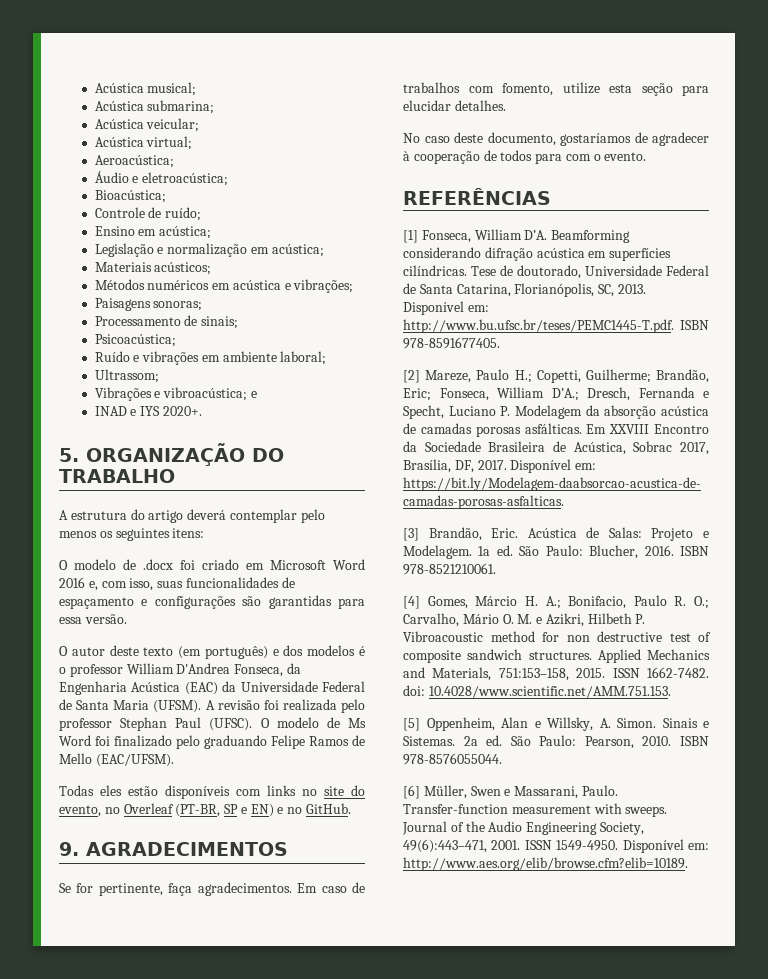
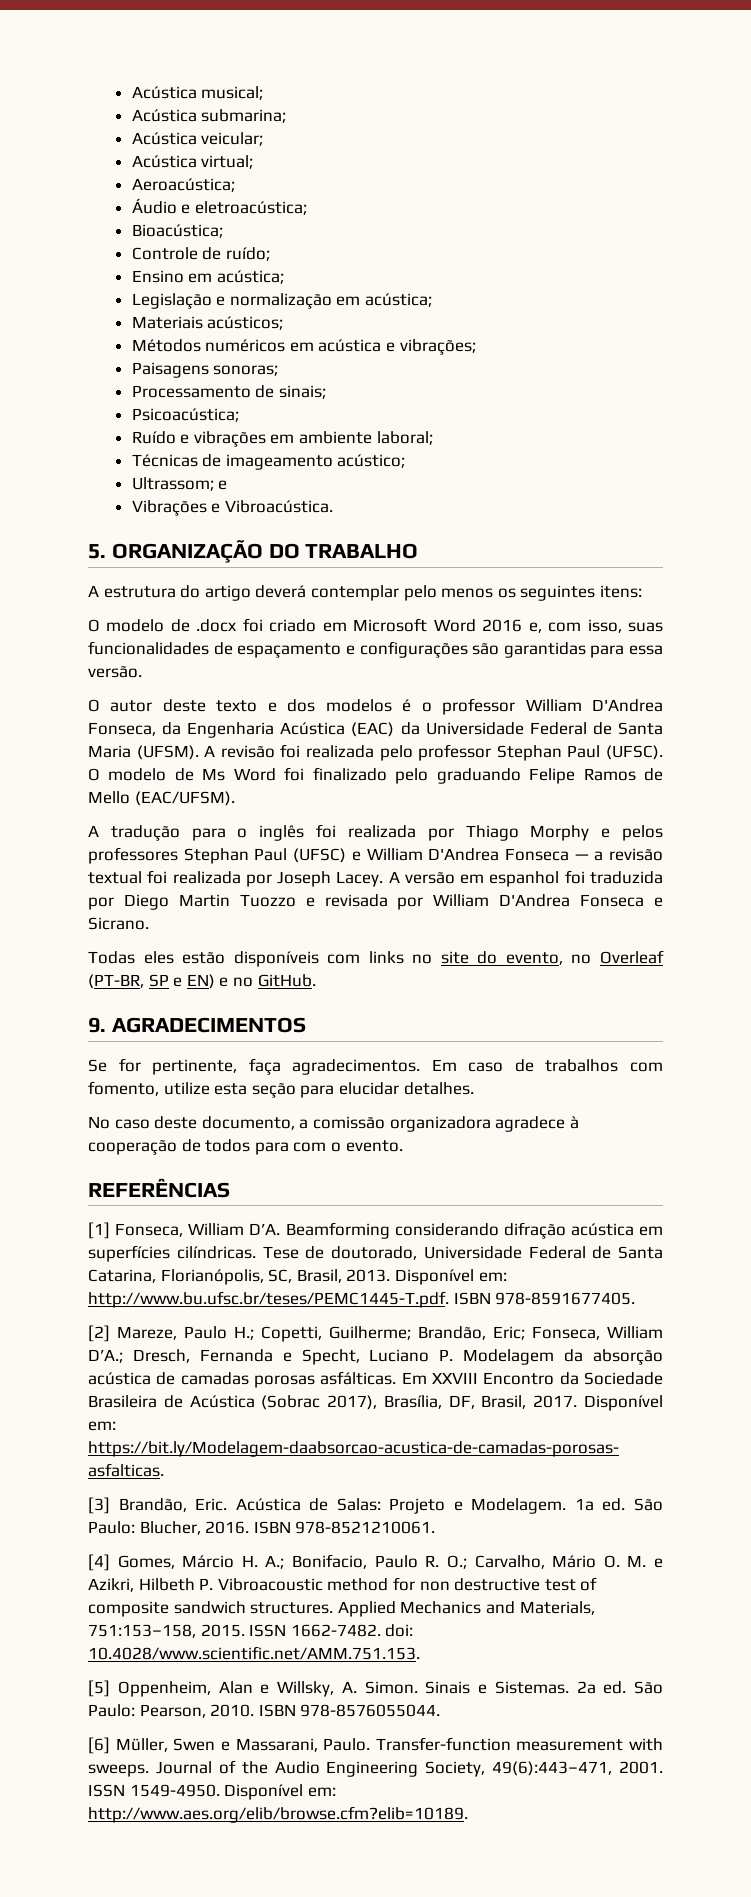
(327, 358) none -> [131,454,406,470] // Técnicas de imageamento acústico;
(159, 376) none -> [218,480,228,490] e
[163,387,257,401] [94,406,202,416] vibroacústica; e // INAD e IYS 2020+. -> [224,500,333,513] Vibroacústica.
[178,646,268,659] (em português) -> (258, 706) none
(174, 760) none -> [88,824,663,841] [88,847,663,864] [88,870,663,887] [88,894,663,910] [88,917,149,930] // A tradução para o inglês foi realizada por Thiago Morphy e pelos professores Stephan Paul (UFSC) e William D'Andrea Fonseca — a revisão textual foi realizada por Joseph Lacey. A versão em espanhol foi traduzida por Diego Martin Tuozzo e revisada por William D'Andrea Fonseca e Sicrano.
[560,132,709,146] gostaríamos de agradecer -> [299,1116,566,1132] a comissão organizadora agradece
(615, 290) none -> [296,1269,342,1283] Brasil,
[573,441,709,455] Acústica, Sobrac 2017, -> [189,1395,378,1410] Acústica (Sobrac 2017),
(474, 466) none -> [481,1395,527,1409] Brasil,

